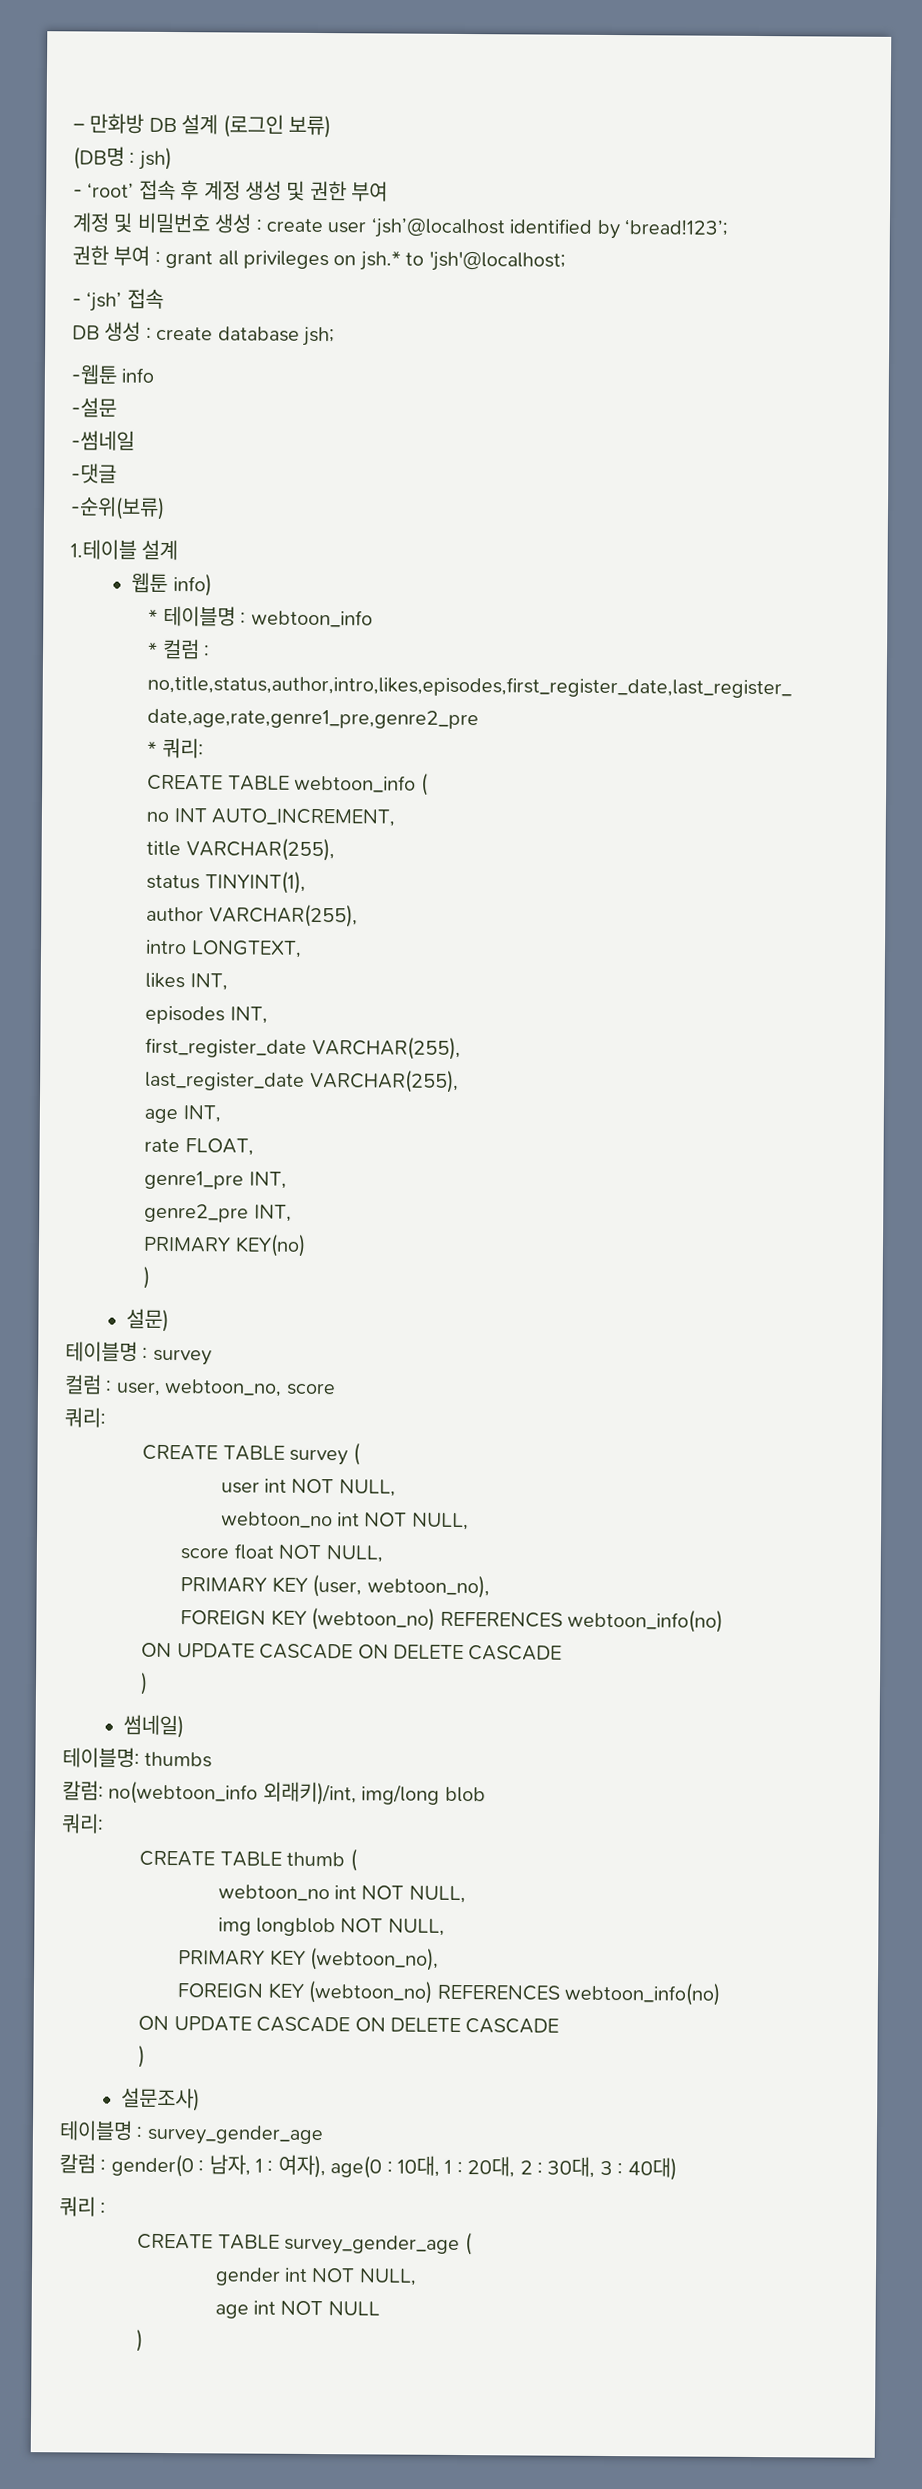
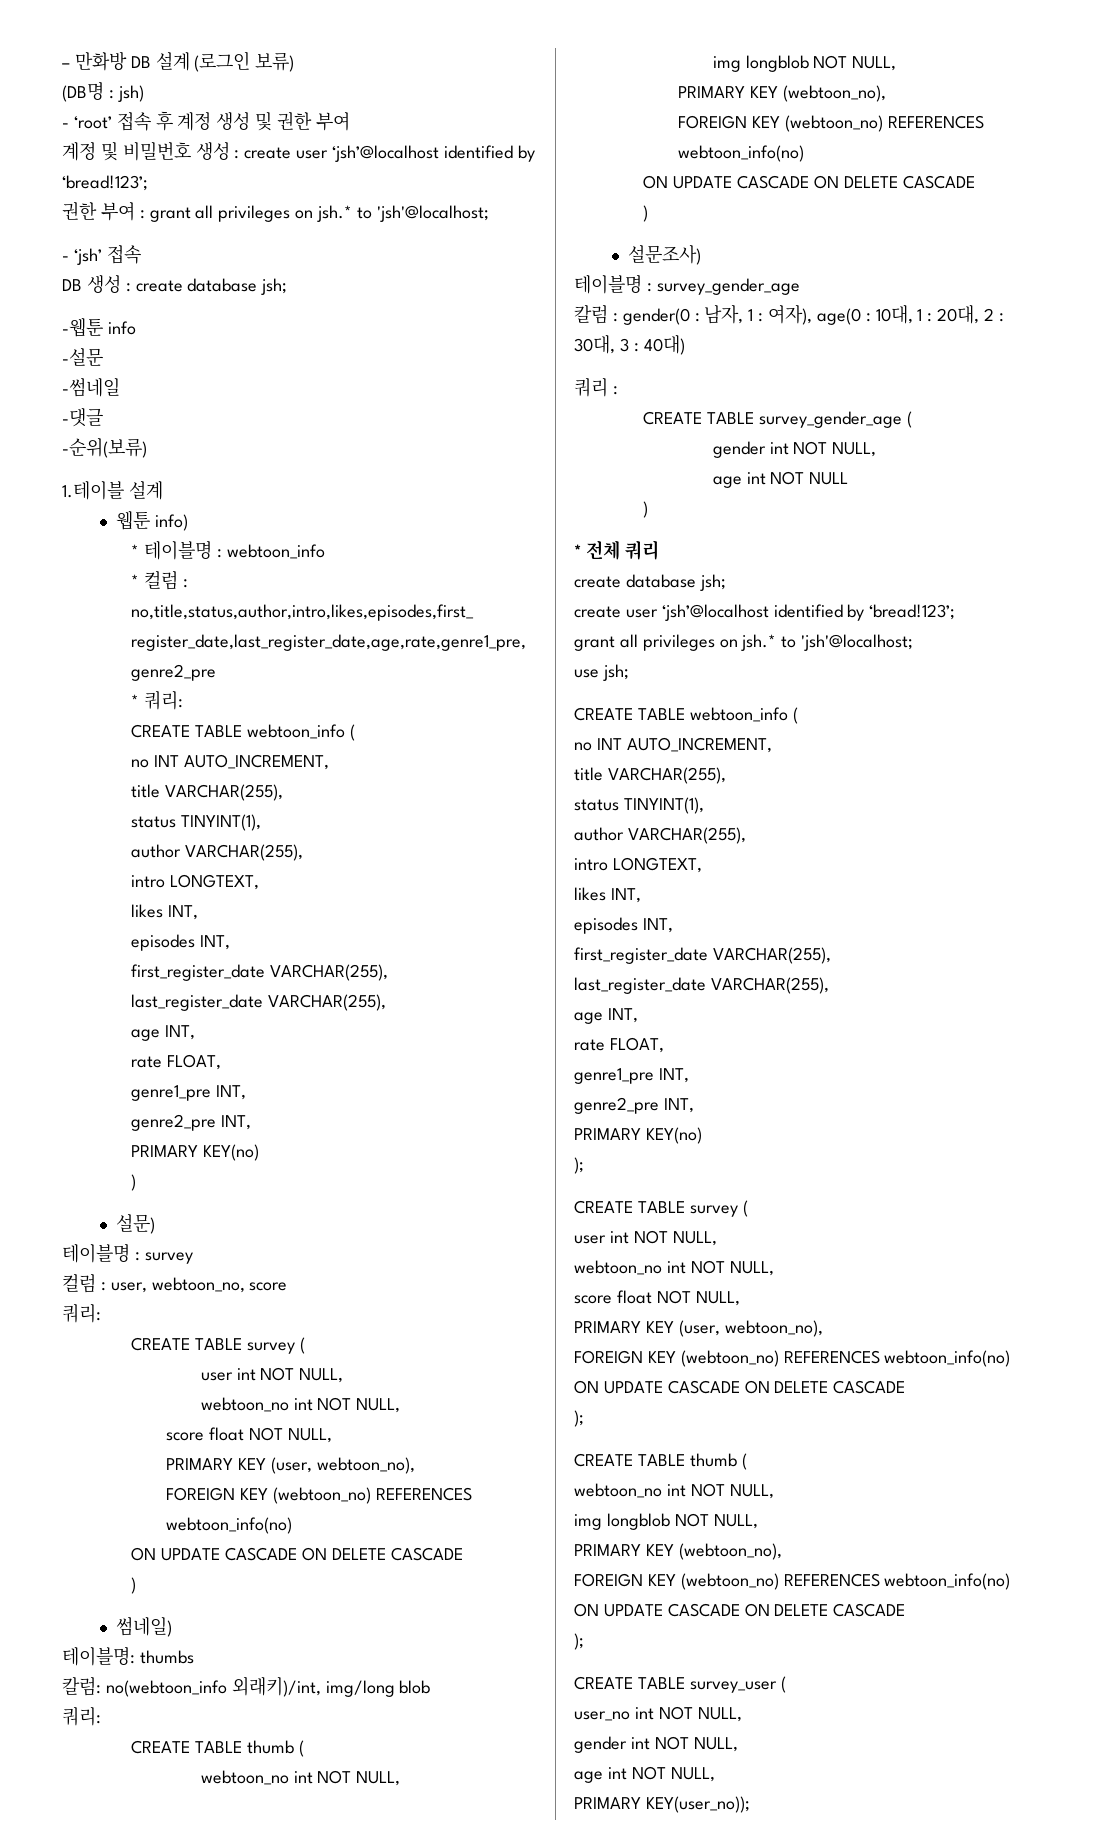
(144, 2340) none -> [574,540,659,560] [574,574,726,591] [574,604,956,621] [574,634,914,651] [574,664,629,681] [574,707,798,724] [574,737,772,753] [574,767,726,784] [574,797,704,814] [574,827,746,844] [574,857,702,873] [574,887,641,903] [574,917,673,934] [574,947,831,964] [574,977,829,994] [574,1008,638,1024] [574,1037,664,1053] [574,1068,689,1084] [574,1097,694,1114] [574,1127,702,1144] [574,1157,584,1174] [574,1200,748,1217] [574,1230,717,1246] [574,1260,774,1276] [574,1290,740,1306] [574,1320,823,1337] [574,1350,1011,1367] [574,1380,906,1394] [574,1410,584,1427] [574,1453,747,1470] [574,1483,774,1499] [574,1513,758,1530] [574,1543,782,1560] [574,1573,1011,1590] [574,1603,906,1617] [574,1633,584,1650] [574,1676,786,1693] [574,1706,742,1722] [574,1736,738,1753] [574,1766,715,1783] [574,1796,750,1813] // * 전체 쿼리 // create database jsh; // create user ‘jsh’@localhost identified by ‘bread!123’; // grant all privileges on jsh.* to 'jsh'@localhost; // use jsh; // CREATE TABLE webtoon_info ( // no INT AUTO_INCREMENT, // title VARCHAR(255), // status TINYINT(1), // author VARCHAR(255), // intro LONGTEXT, // likes INT, // episodes INT, // first_register_date VARCHAR(255), // last_register_date VARCHAR(255), // age INT, // rate FLOAT, // genre1_pre INT, // genre2_pre INT, // PRIMARY KEY(no) // ); // CREATE TABLE survey ( // user int NOT NULL, // webtoon_no int NOT NULL, // score float NOT NULL, // PRIMARY KEY (user, webtoon_no), // FOREIGN KEY (webtoon_no) REFERENCES webtoon_info(no) // ON UPDATE CASCADE ON DELETE CASCADE // ); // CREATE TABLE thumb ( // webtoon_no int NOT NULL, // img longblob NOT NULL, // PRIMARY KEY (webtoon_no), // FOREIGN KEY (webtoon_no) REFERENCES webtoon_info(no) // ON UPDATE CASCADE ON DELETE CASCADE // ); // CREATE TABLE survey_user ( // user_no int NOT NULL, // gender int NOT NULL, // age int NOT NULL, // PRIMARY KEY(user_no));

